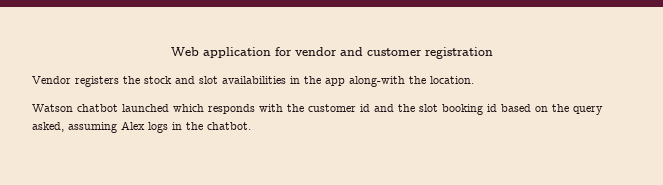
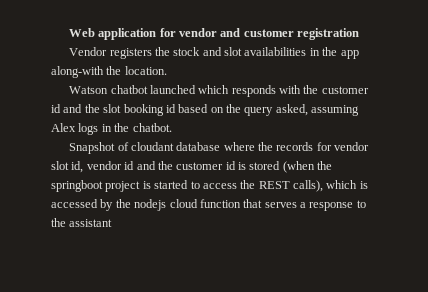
(251, 126) none -> [69,142,370,154] [51,161,333,173] [51,180,368,192] [51,199,366,211] [51,218,113,227] // Snapshot of cloudant database where the records for vendor slot id, vendor id and the customer id is stored (when the springboot project is started to access the REST calls), which is accessed by the nodejs cloud function that serves a response to the assistant

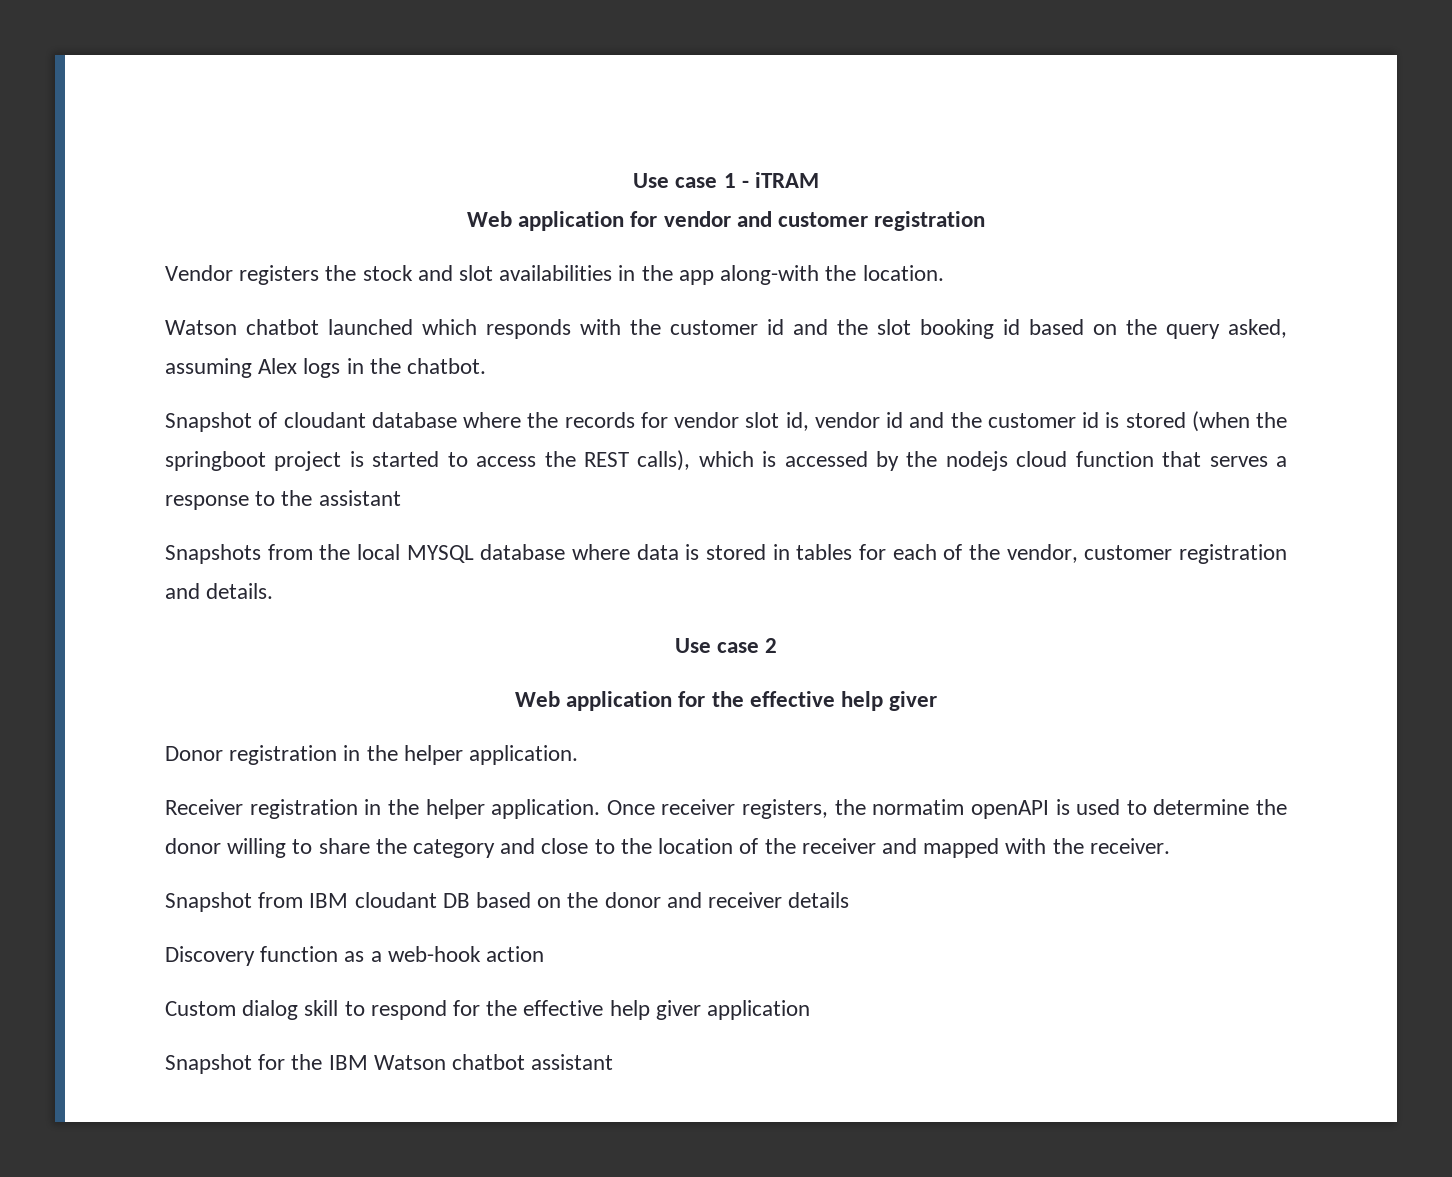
(68, 32) none -> [633,172,819,188] Use case 1 - iTRAM //
(113, 223) none -> [165,544,1287,564] [165,583,274,599] [674,638,778,653] [514,691,938,711] [165,745,579,765] [165,799,1287,819] [165,838,1170,858] [165,892,850,912] [165,946,545,966] [165,1000,811,1020] [165,1054,614,1074] // Snapshots from the local MYSQL database where data is stored in tables for each of the vendor, customer registration and details. // Use case 2 // Web application for the effective help giver // Donor registration in the helper application. // Receiver registration in the helper application. Once receiver registers, the normatim openAPI is used to determine the donor willing to share the category and close to the location of the receiver and mapped with the receiver. // Snapshot from IBM cloudant DB based on the donor and receiver details // Discovery function as a web-hook action // Custom dialog skill to respond for the effective help giver application // Snapshot for the IBM Watson chatbot assistant

